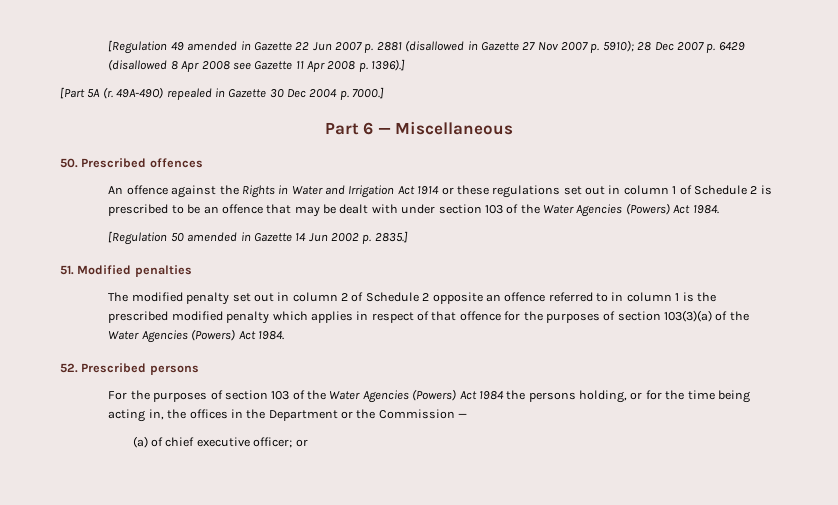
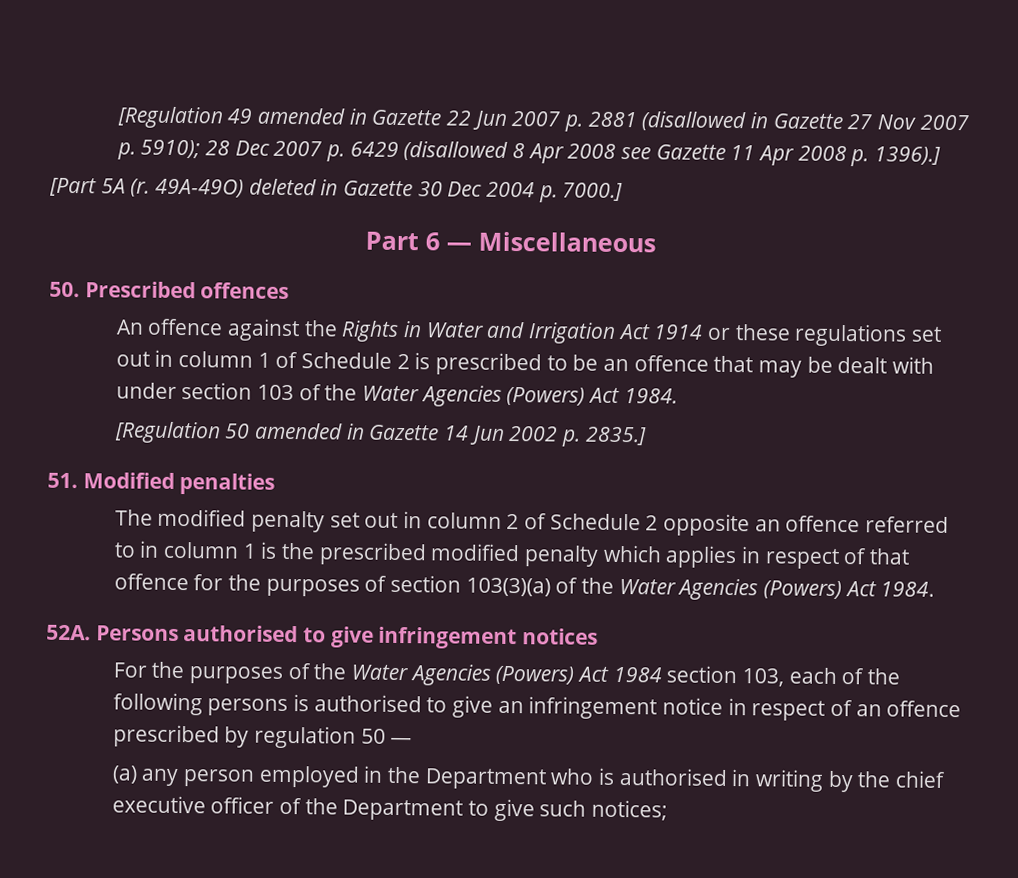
[166,88,212,100] repealed -> [248,178,317,196] deleted
[60,363,199,375] 52. Prescribed persons -> [46,624,599,650] 52A. Persons authorised to give infringement notices
[224,390,305,400] section 103 of -> (311, 671) none
[506,390,750,403] [108,409,468,422] [132,436,308,448] the persons holding, or for the time being acting in, the offices in the Department or the Commission — // (a) of chief executive officer; or -> [666,665,901,687] [112,692,962,721] [112,724,413,749] [111,765,947,793] [111,795,669,822] section 103, each of the following persons is authorised to give an infringement notice in respect of an offence prescribed by regulation 50 — // (a) any person employed in the Department who is authorised in writing by the chief executive officer of the Department to give such notices;

